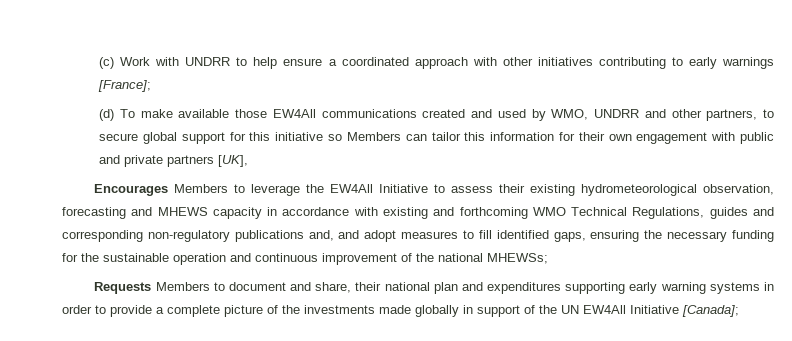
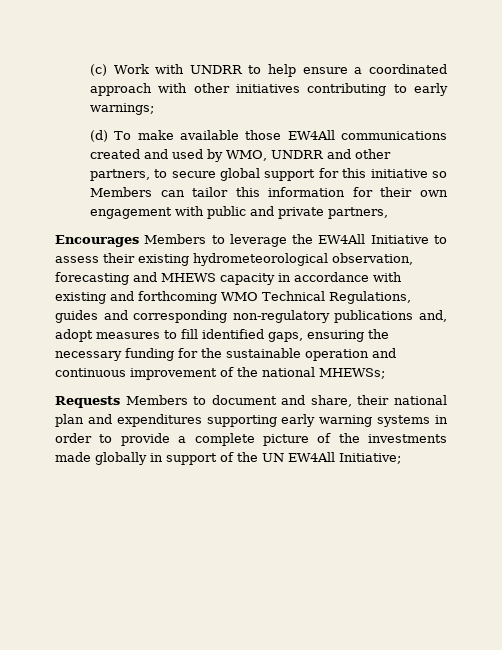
[722,57,775,69] [98,80,152,92] warnings [France]; -> [89,103,154,115] warnings;
[167,155,249,167] partners [UK], -> [327,207,388,219] partners,
[338,230,360,239] and -> (447, 316) none
[630,305,739,317] Initiative [Canada]; -> [339,453,401,464] Initiative;

